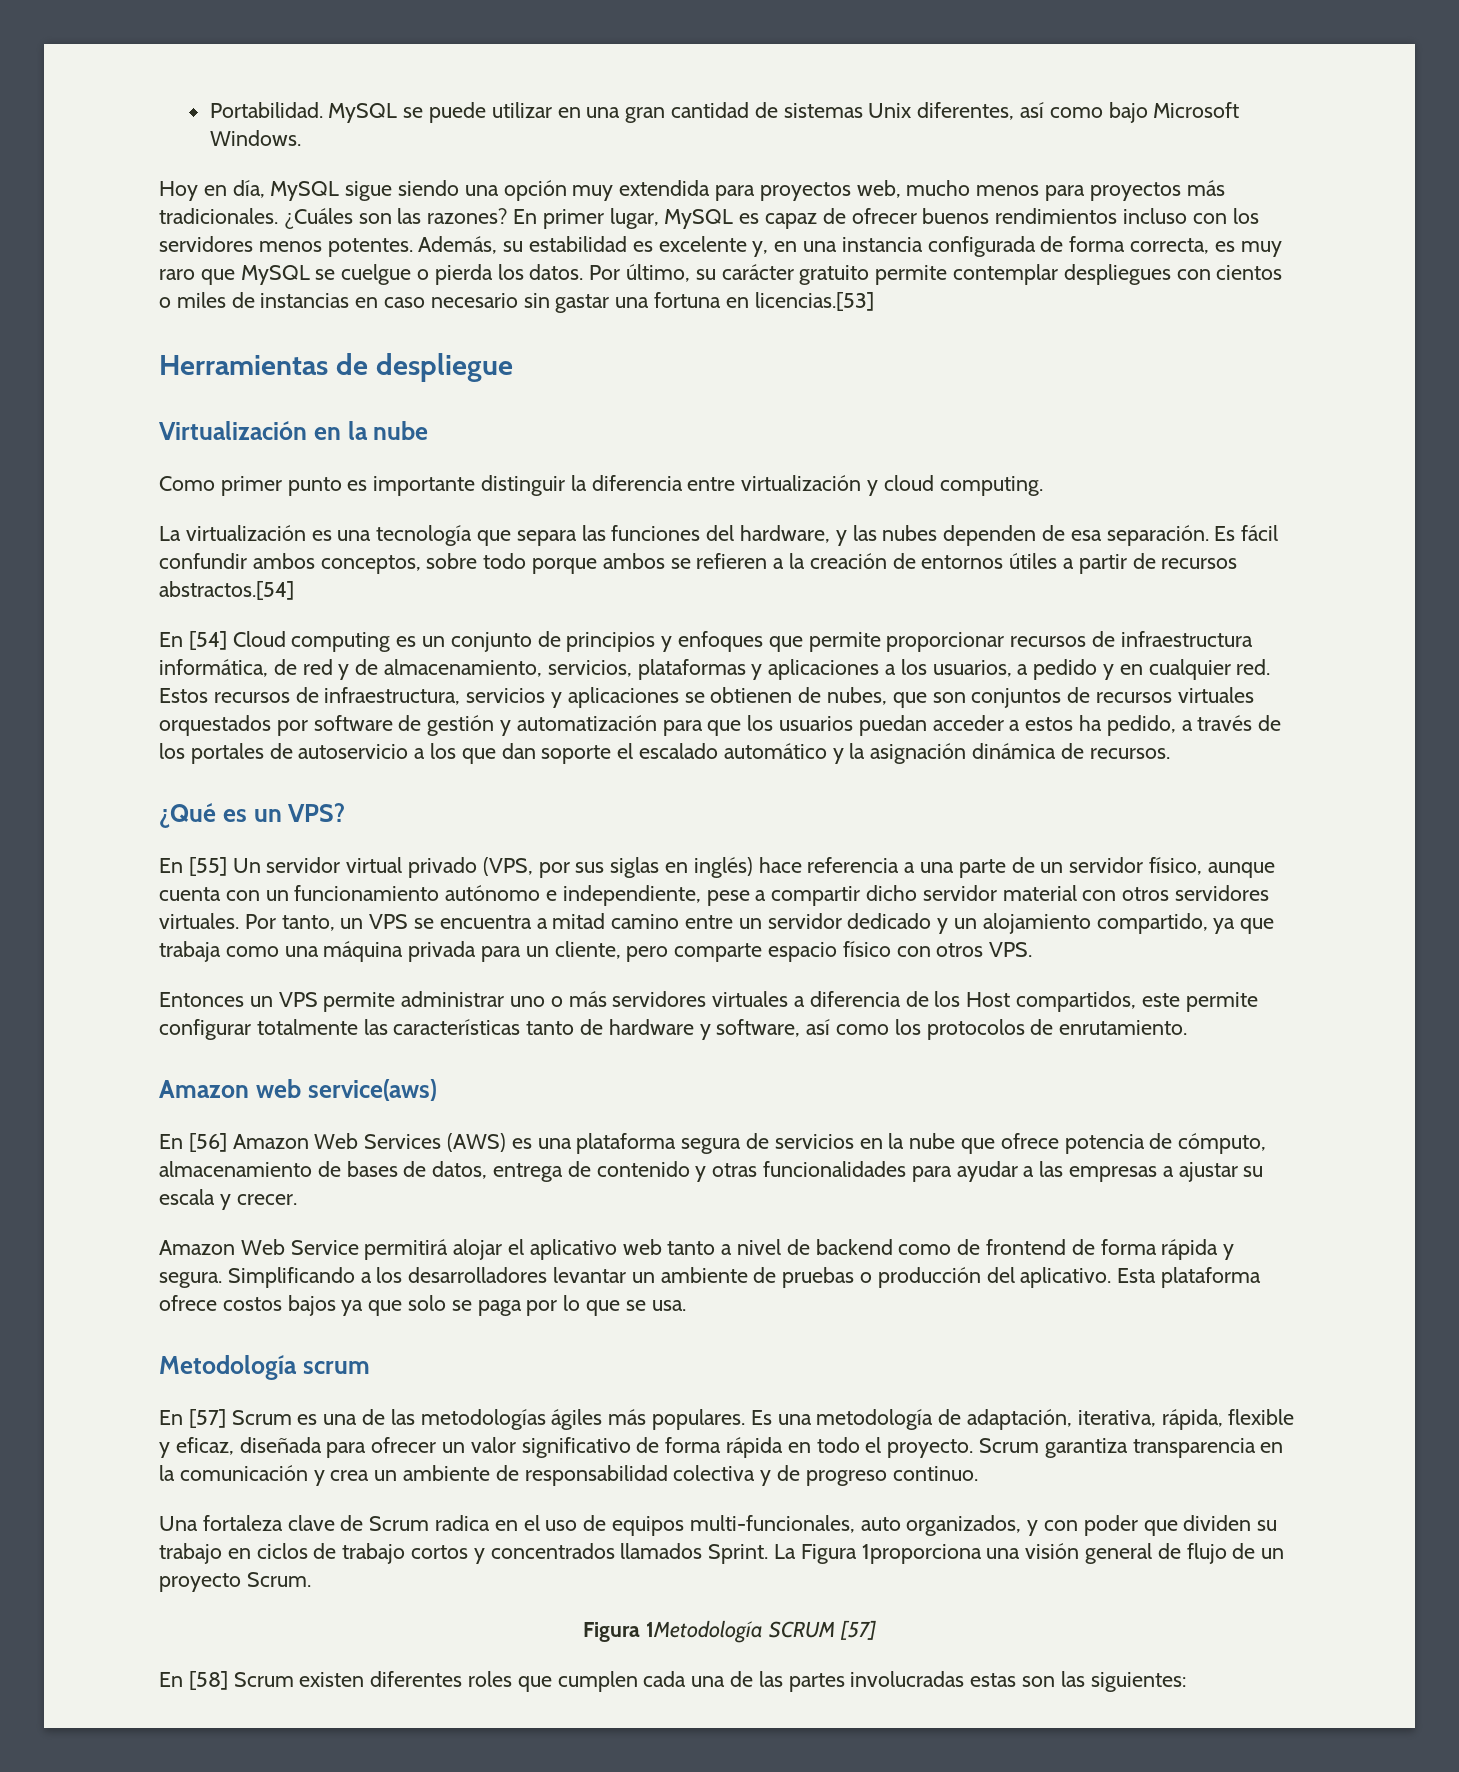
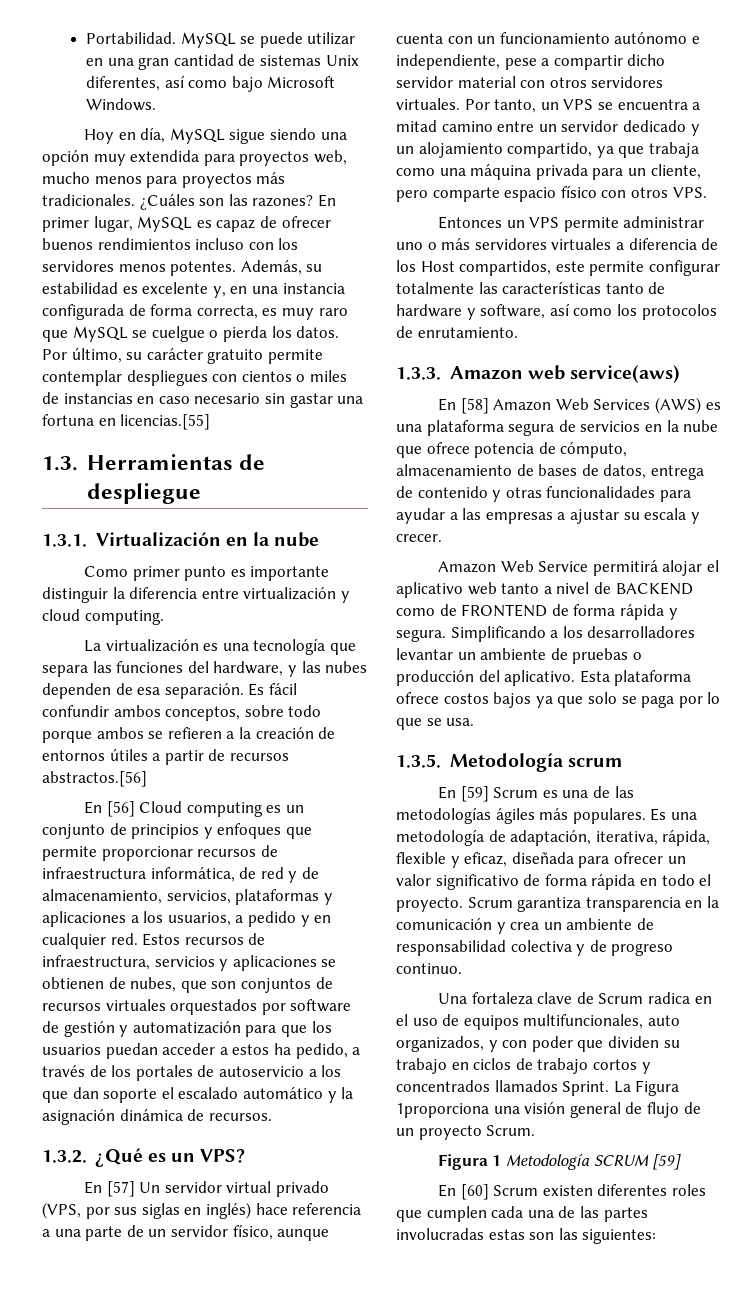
[754,292,874,311] licencias.[53] // -> [120,414,211,430] [42,456,78,471] licencias.[55] // 1.3.
(513, 367) none -> [42,534,87,547] 1.3.1.
[159,581,294,600] [159,631,227,650] abstractos.[54] // En [54] -> [42,771,147,787] [83,801,135,817] abstractos.[56] // En [56]
(1170, 753) none -> [42,1150,87,1163] 1.3.2.
[188,857,227,876] [55] -> [106,1181,135,1197] [57]
(1188, 1027) none -> [396,367,441,380] 1.3.3.
[188,1133,227,1152] [56] -> [460,398,489,414] [58]
[815,1239,893,1255] backend -> [615,582,693,595] BACKEND
[986,1239,1067,1255] frontend -> [461,604,548,617] FRONTEND
(686, 1305) none -> [396,754,441,768] 1.3.5.
[188,1409,226,1428] [57] -> [460,786,489,802] [59]
[689,1515,855,1533] multi-funcionales, -> [523,1014,644,1029] multifuncionales,
[646,1620,876,1643] [159,1671,228,1690] 1Metodología SCRUM [57] // En [58] -> [492,1153,682,1170] [437,1184,489,1200] 1 Metodología SCRUM [59] // En [60]

